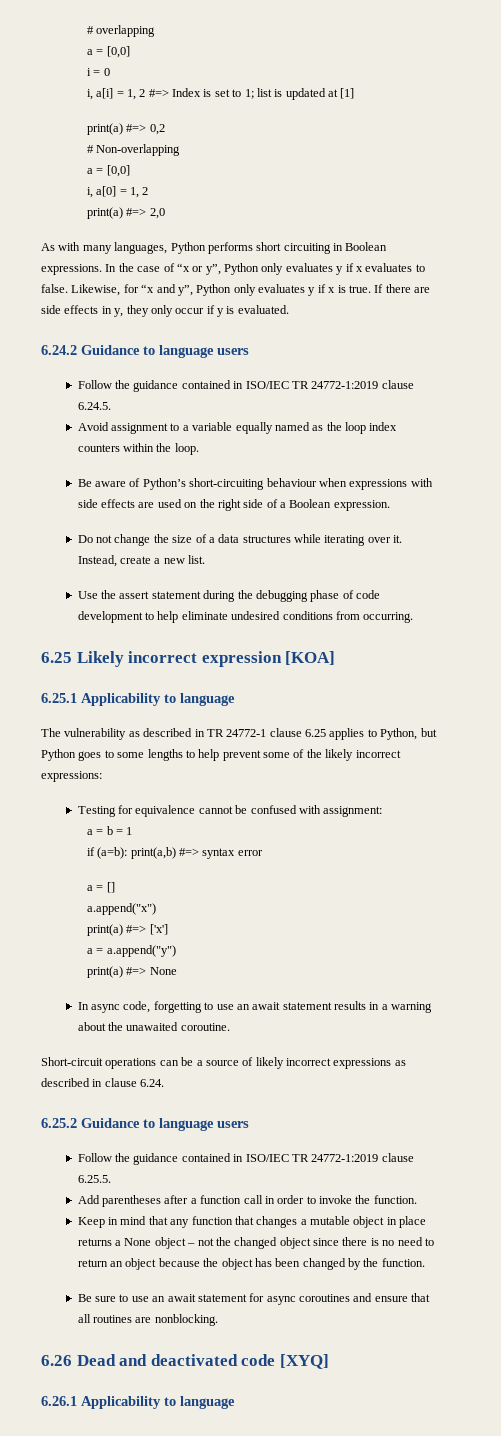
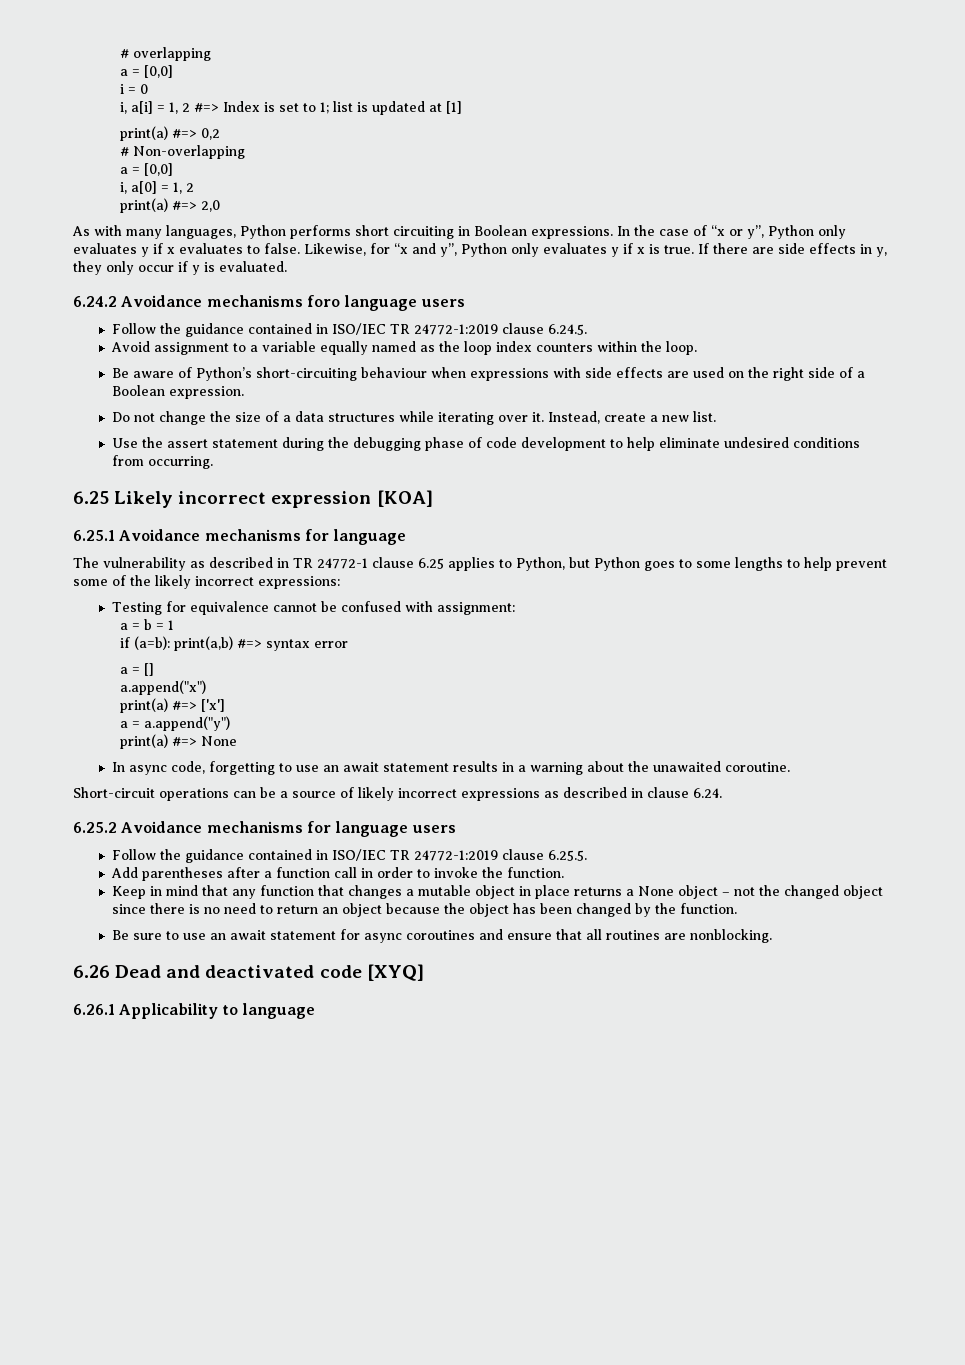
[81,345,155,355] Guidance to -> [121,295,340,307] Avoidance mechanisms foro
[81,693,176,706] Applicability to -> [119,529,329,541] Avoidance mechanisms for
[81,1118,155,1128] Guidance to -> [121,821,331,833] Avoidance mechanisms for

